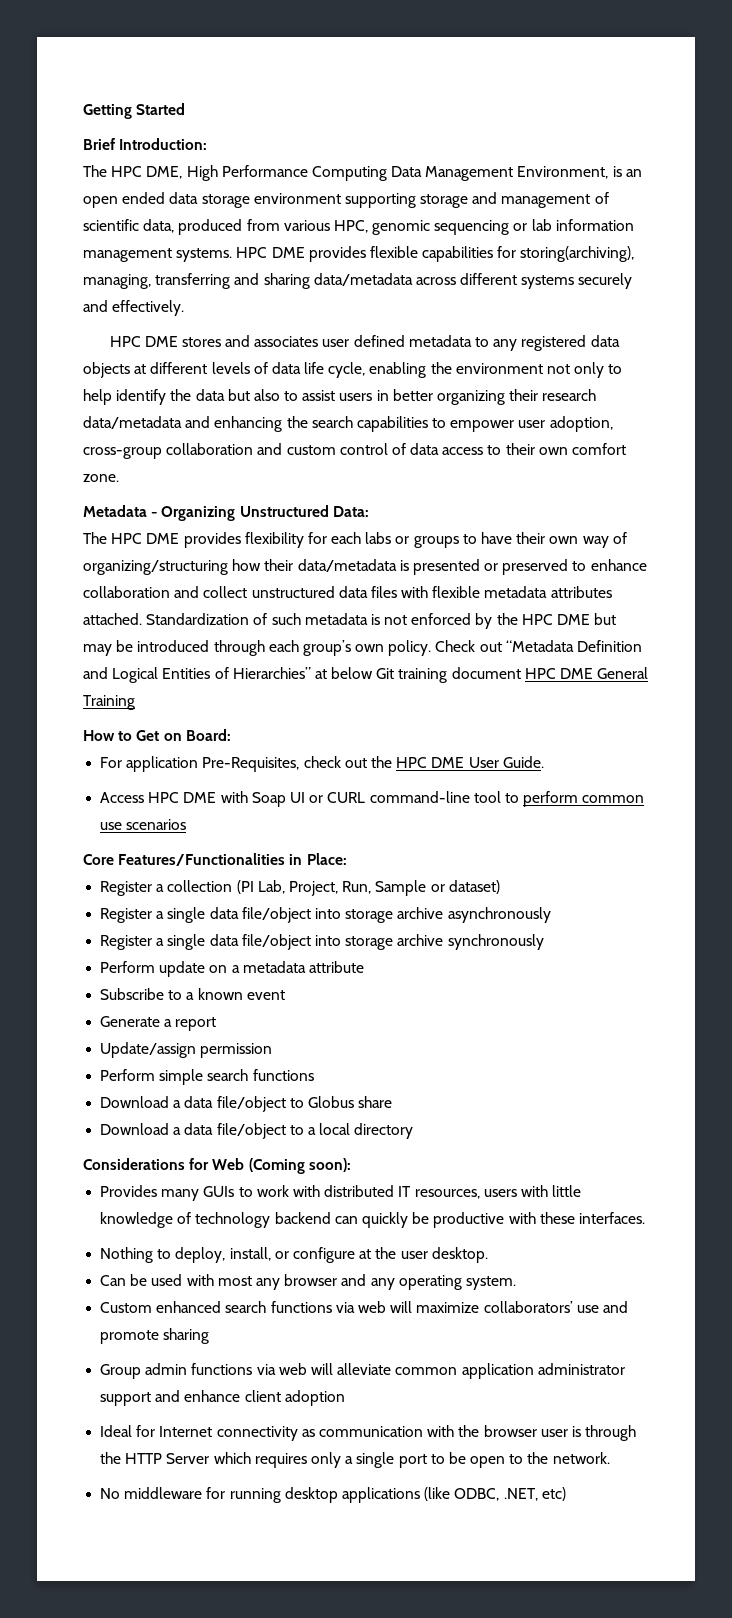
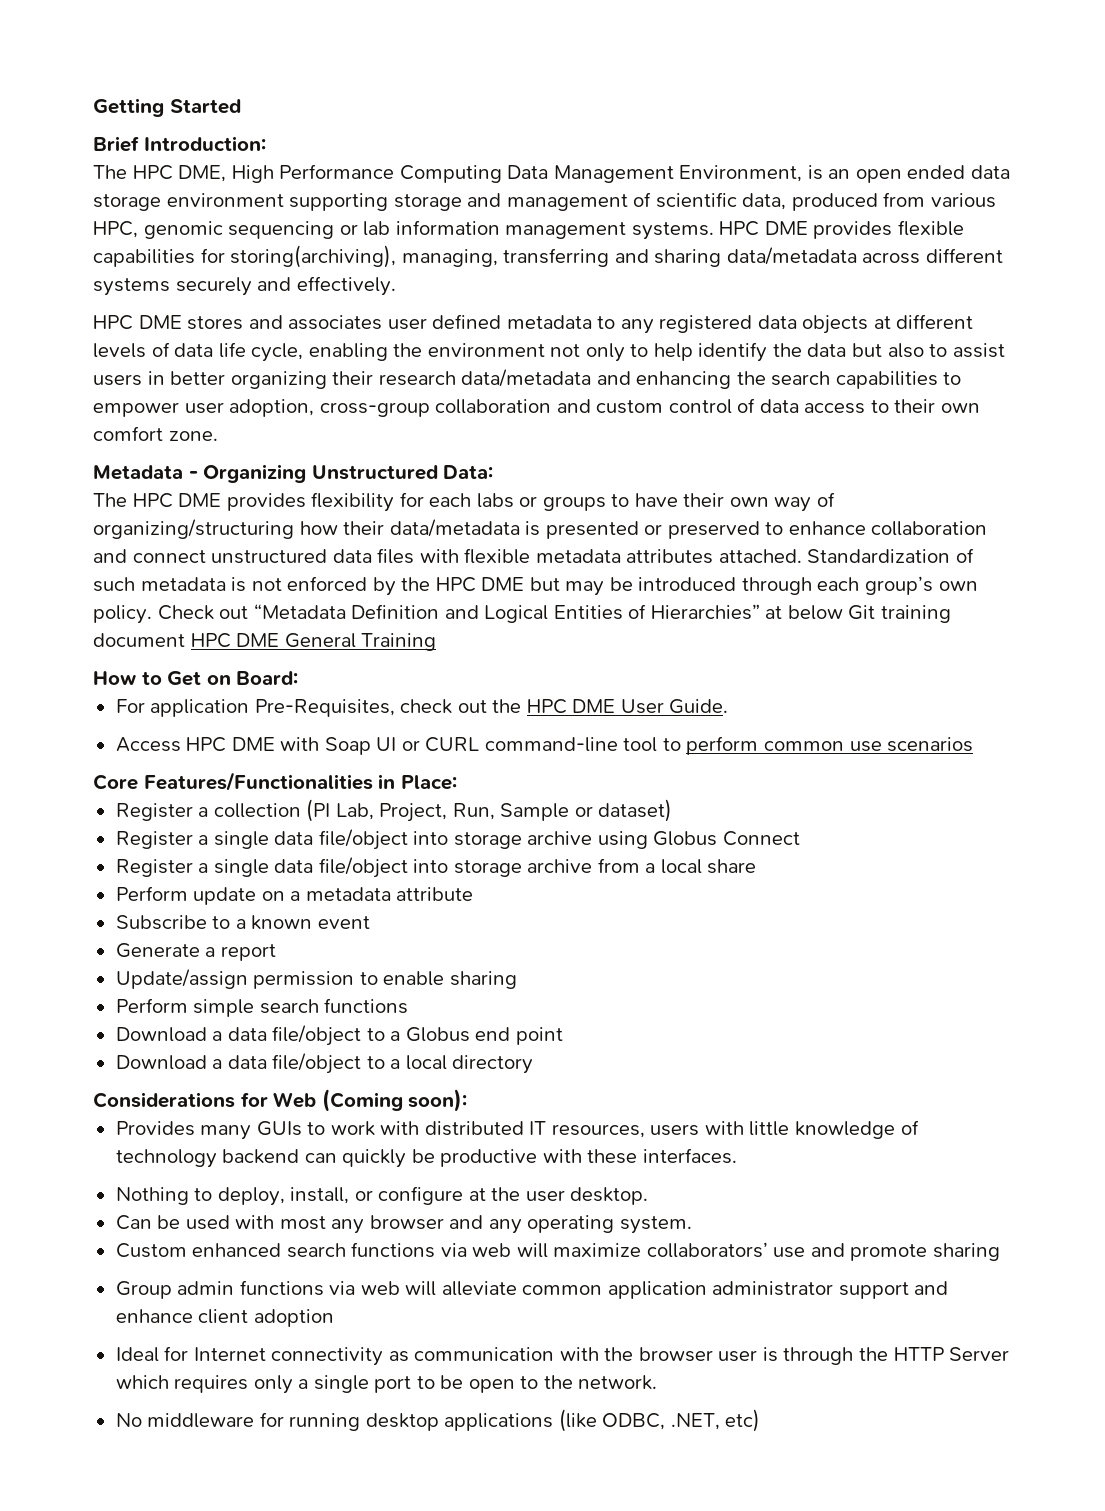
[203,586,248,598] collect -> [132,550,206,563] connect
[447,907,551,923] [100,934,544,950] asynchronously // Register a single data file/object into storage archive synchronously -> [597,831,800,849] [115,857,757,878] using Globus Connect // Register a single data file/object into storage archive from a local share
(273, 1050) none -> [359,971,517,989] to enable sharing
[307,1096,393,1108] Globus share -> [390,1027,563,1045] a Globus end point

